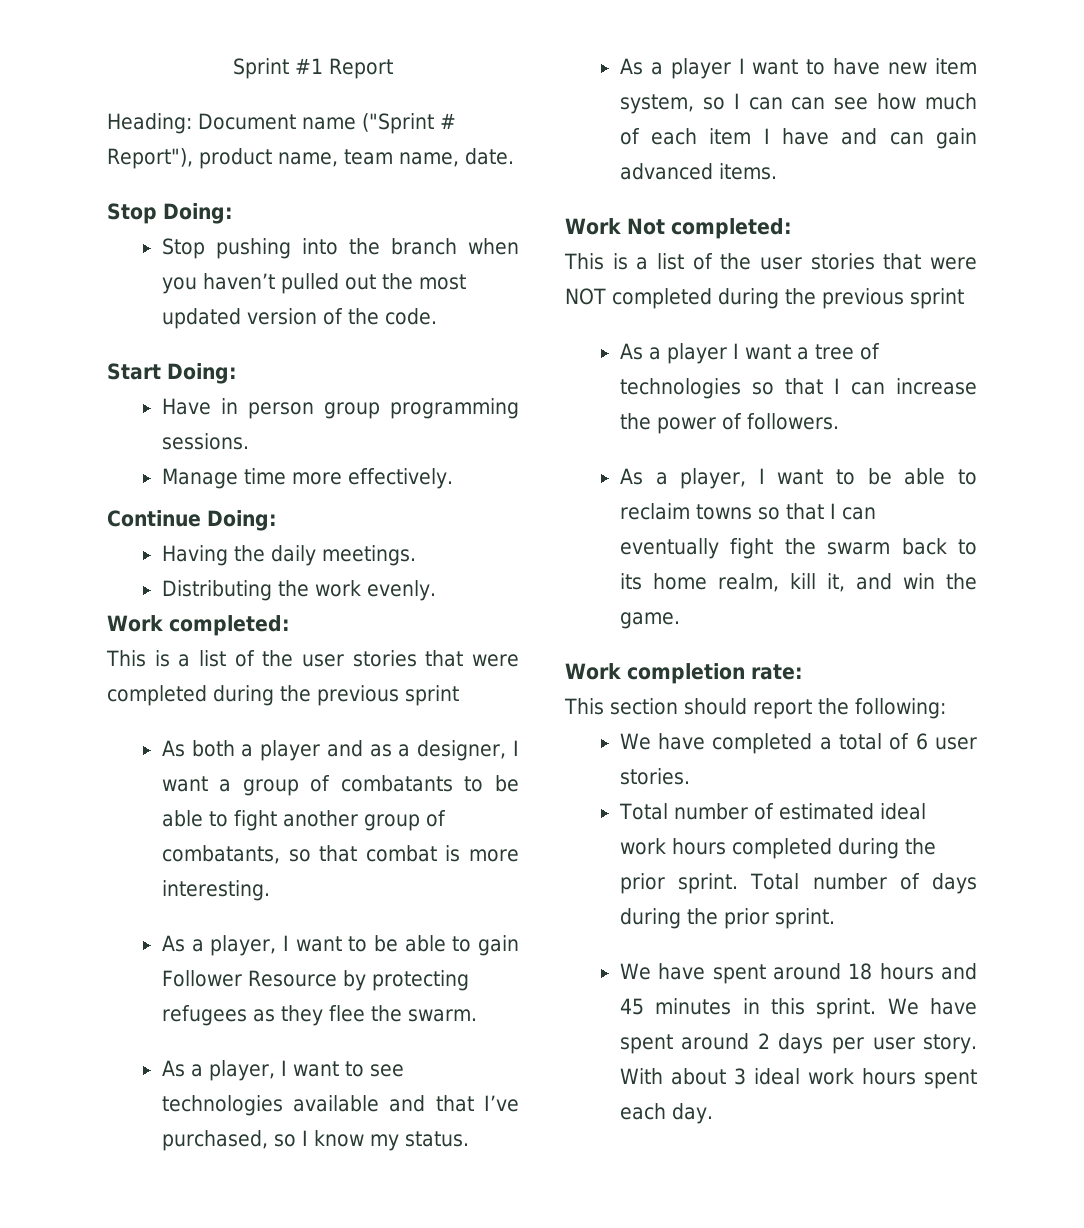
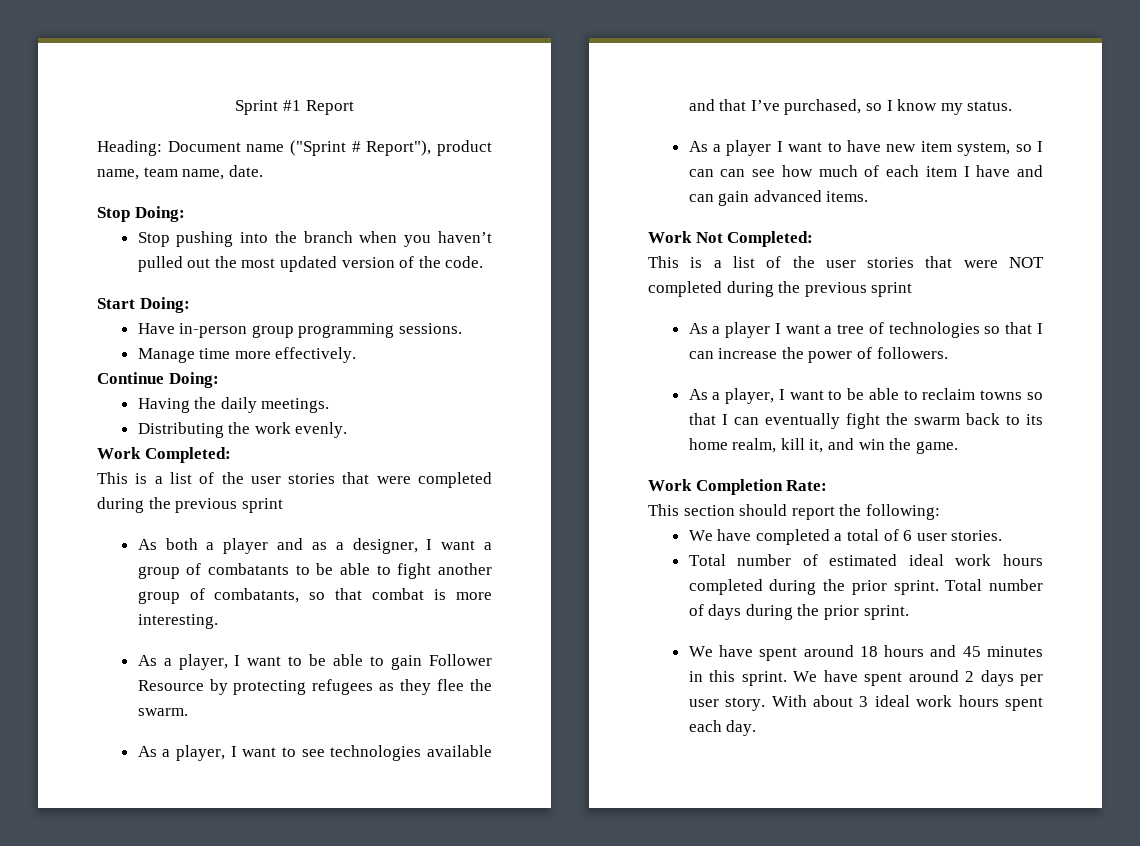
[220,398,314,419] in person -> [179,323,248,338] in-person
[168,615,290,636] completed: -> [144,447,231,463] Completed:
[670,218,792,239] completed: -> [727,231,814,247] Completed:
[626,663,803,684] completion rate: -> [695,479,828,495] Completion Rate:

